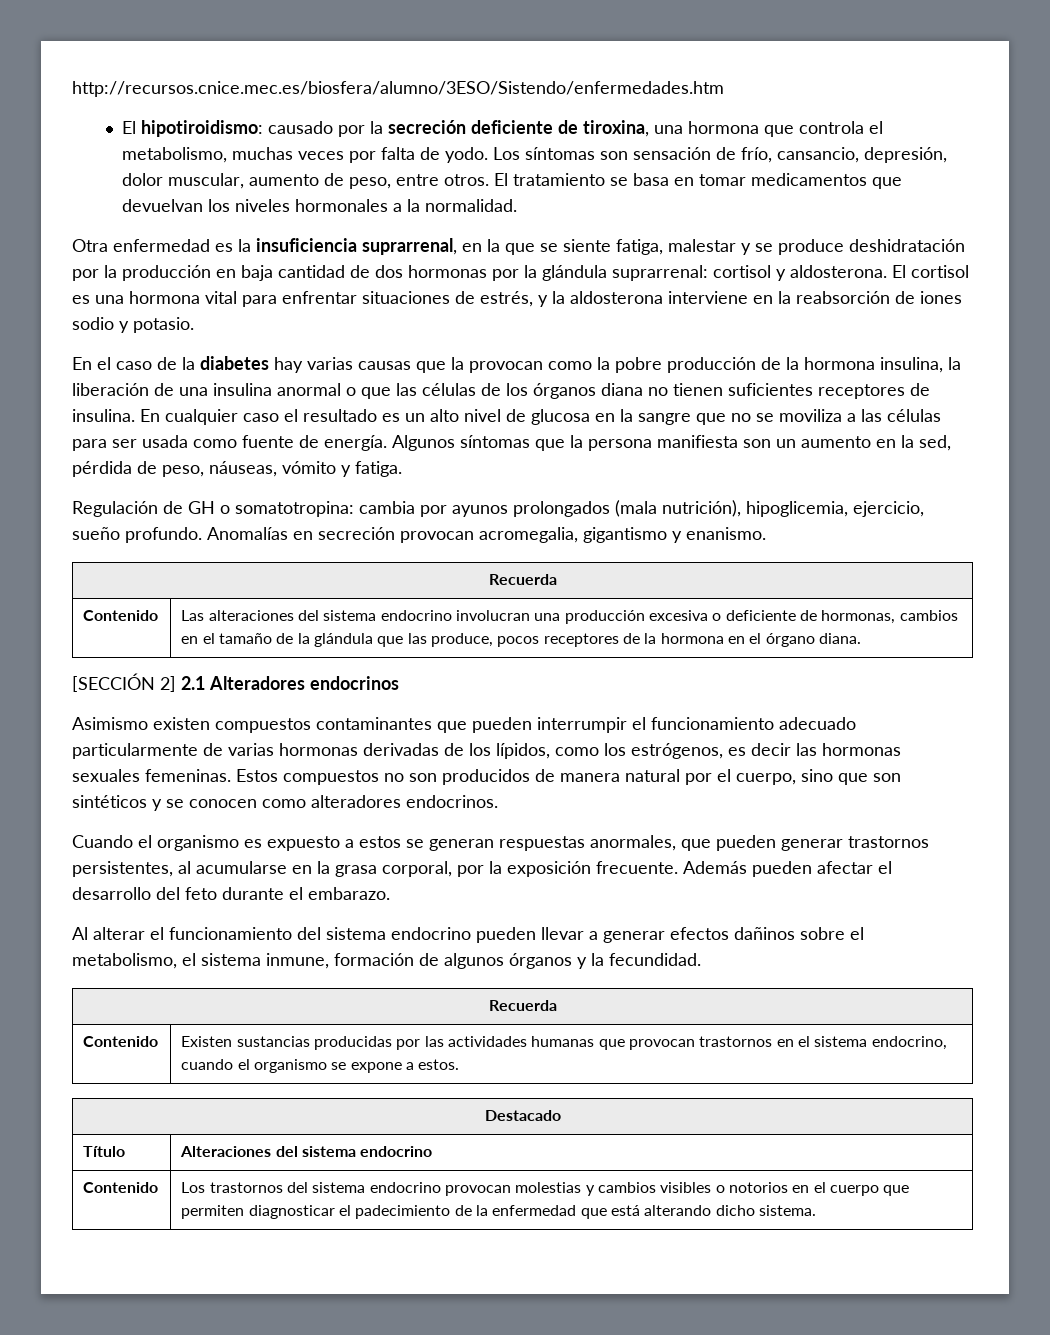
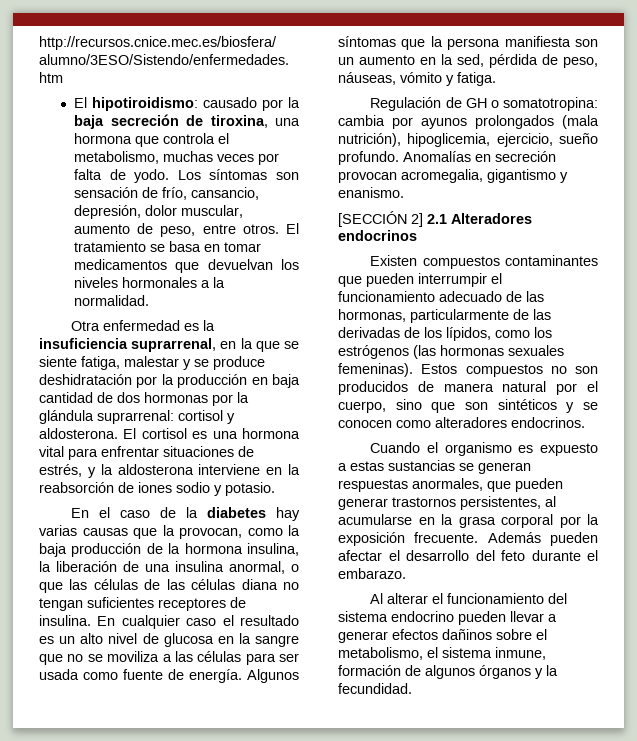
[388,120,554,134] secreción deficiente -> [74,114,179,129] baja secreción
[469,361,543,373] provocan -> [179,527,242,539] provocan,
[615,357,662,373] pobre -> [39,543,67,557] baja
[277,383,341,396] anormal -> [229,561,285,574] anormal,
[506,383,596,399] los órganos -> [166,579,236,590] las células
[673,383,723,396] tienen -> [39,598,83,611] tengan
[488,574,557,585] [83,610,159,621] [181,610,958,624] [181,633,861,647] // Recuerda // Contenido | Las alteraciones del sistema endocrino involucran una producción excesiva o deficiente de hormonas, cambios en el tamaño de la glándula que las produce, pocos receptores de la hormona en el órgano diana. -> (404, 192) none
[72,717,210,730] Asimismo existen -> [370,255,418,266] Existen
[72,743,358,759] particularmente de varias hormonas -> [506,291,544,302] [338,309,551,323] de las hormonas, particularmente de las
[631,743,817,759] estrógenos, es decir las -> [338,345,436,359] estrógenos (las
[145,769,231,782] femeninas. -> [338,363,413,377] femeninas).
[359,836,401,848] estos -> [350,460,455,471] estas sustancias
[382,861,452,877] corporal, -> [501,514,553,528] corporal
[488,1000,557,1011] [83,1036,159,1047] [181,1036,947,1050] [181,1059,460,1073] [484,1110,561,1121] [83,1146,126,1157] [180,1146,433,1157] [83,1182,159,1193] [181,1182,910,1196] [181,1205,816,1219] // Recuerda // Contenido | Existen sustancias producidas por las actividades humanas que provocan trastornos en el sistema endocrino, cuando el organismo se expone a estos. // Destacado // Título | Alteraciones del sistema endocrino // Contenido | Los trastornos del sistema endocrino provocan molestias y cambios visibles o notorios en el cuerpo que permiten diagnosticar el padecimiento de la enfermedad que está alterando dicho sistema. -> (412, 688) none

